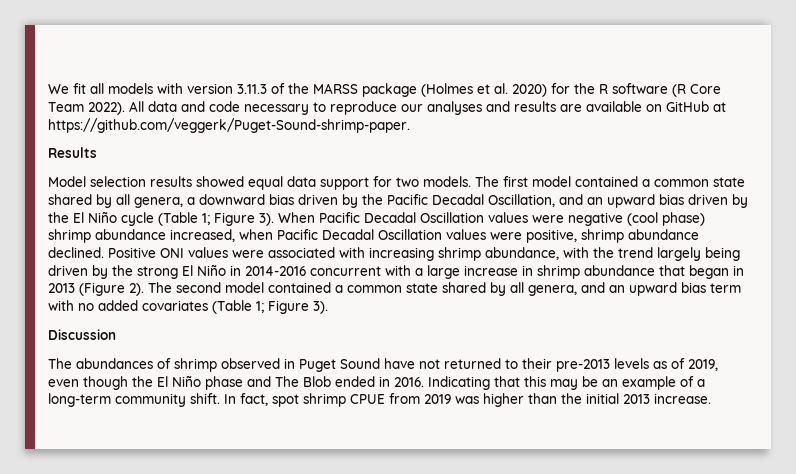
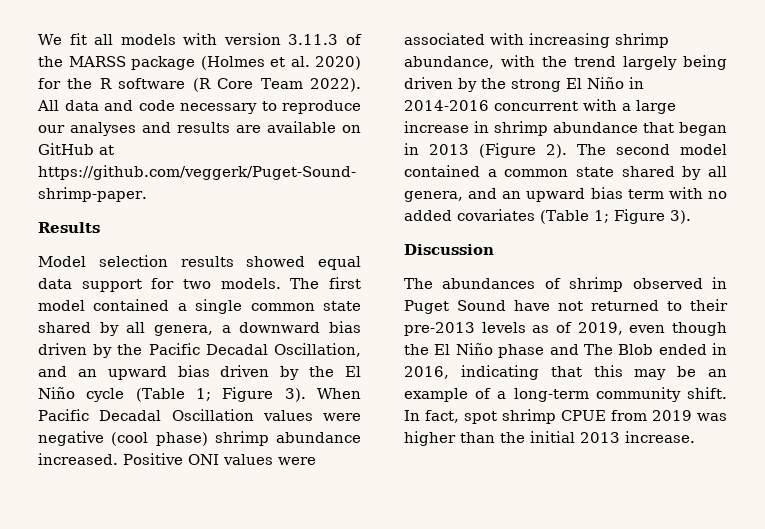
(650, 183) none -> [195,299,243,314] single
[170,229,699,243] [48,247,104,258] increased, when Pacific Decadal Oscillation values were positive, shrimp abundance declined. -> [38,453,118,465] increased.
[394,376,490,390] 2016. Indicating -> [404,365,539,380] 2016, indicating

